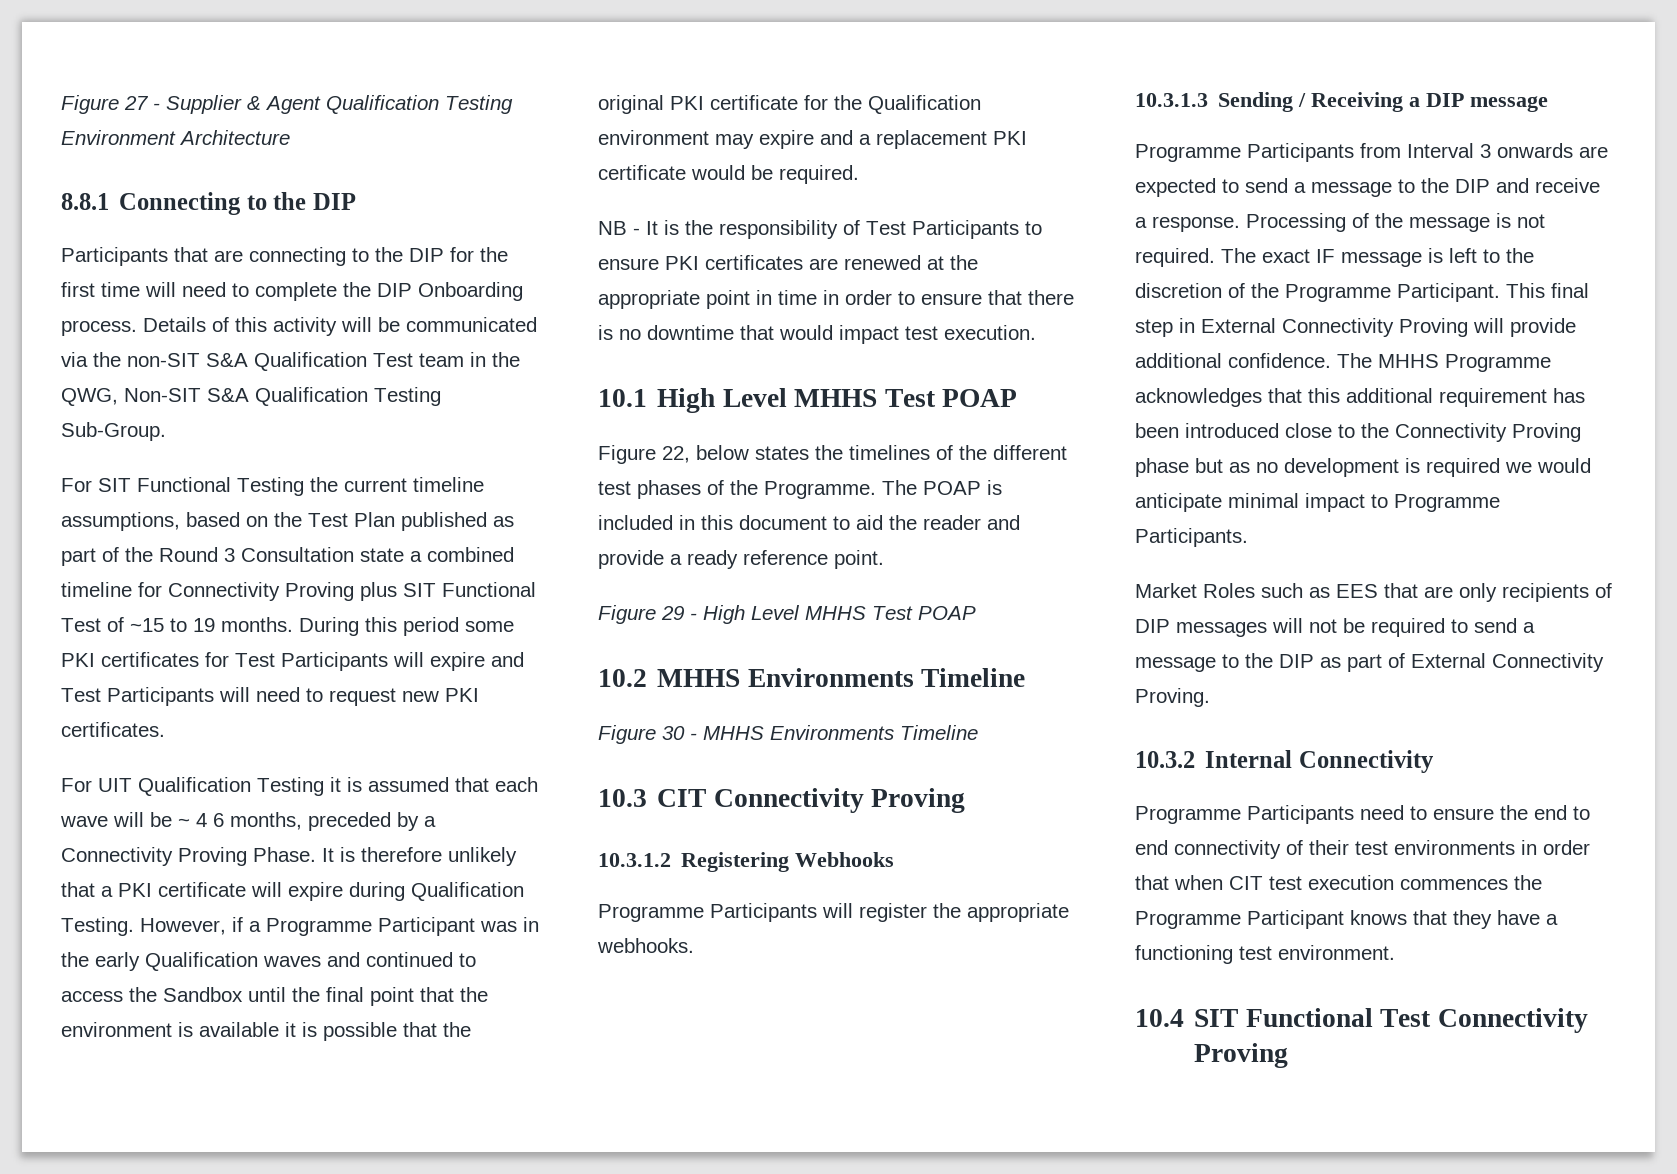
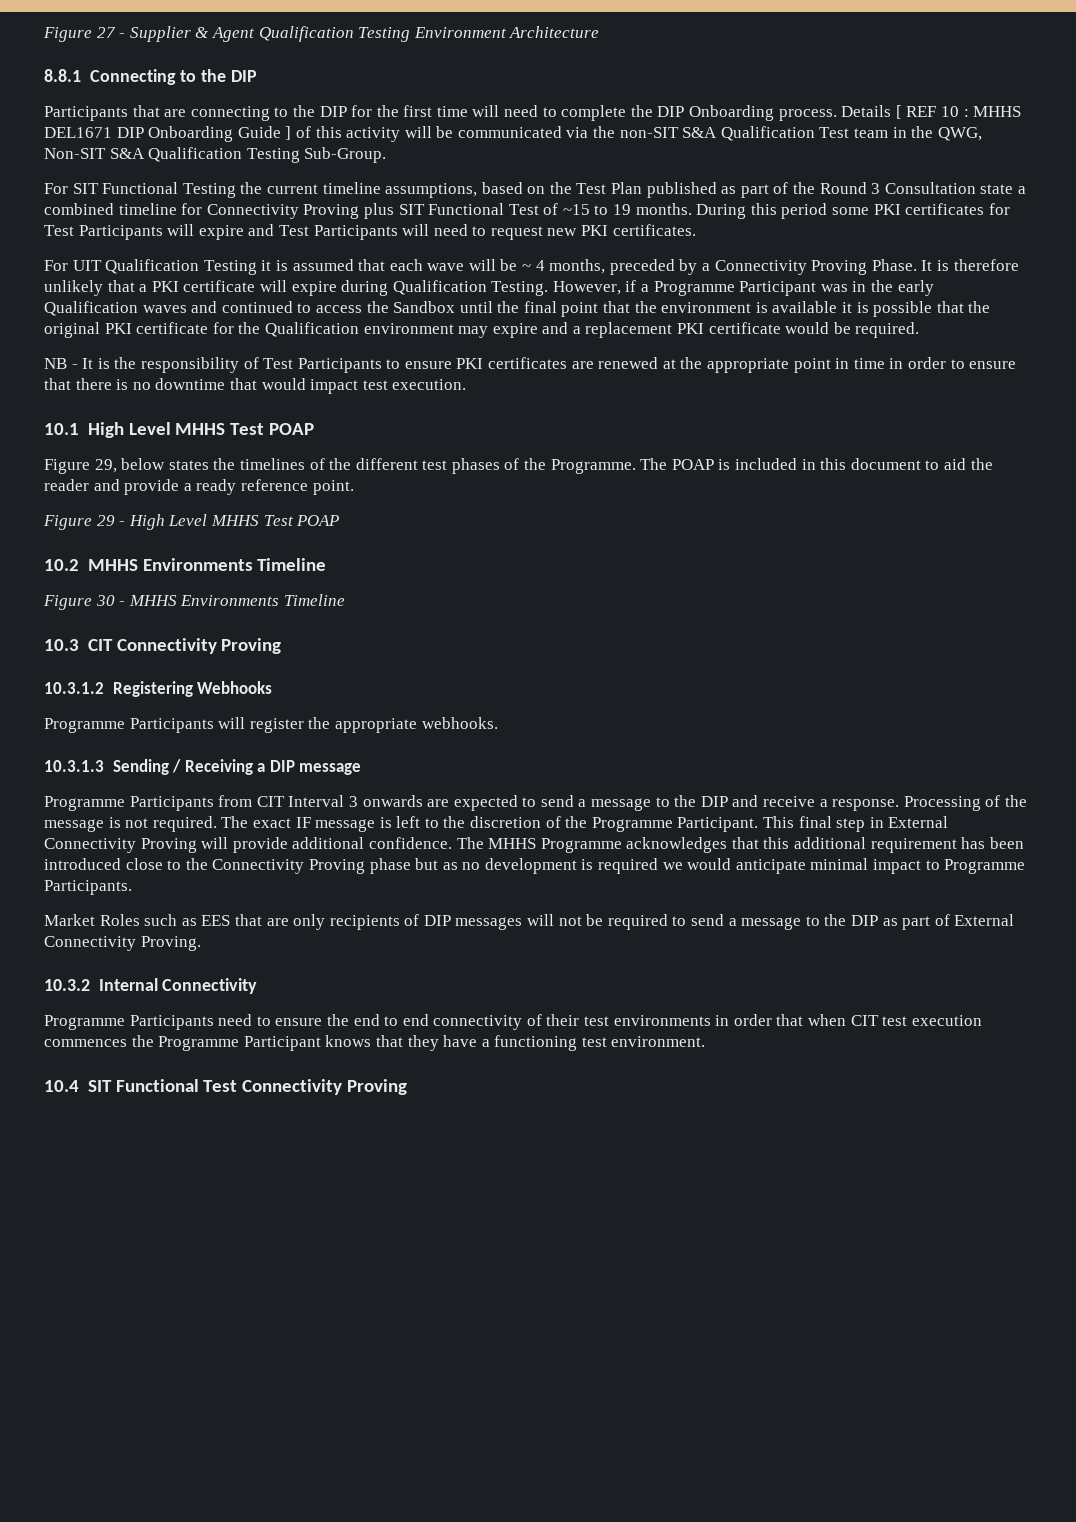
(206, 324) none -> [895,105,1022,119] [44,126,292,142] [ REF 10 : MHHS DEL1671 DIP Onboarding Guide ]
[213,813,224,827] 6 -> (545, 265) none
[662,446,690,463] 22, -> [94,459,117,473] 29,
(1401, 150) none -> [256,796,285,807] CIT

